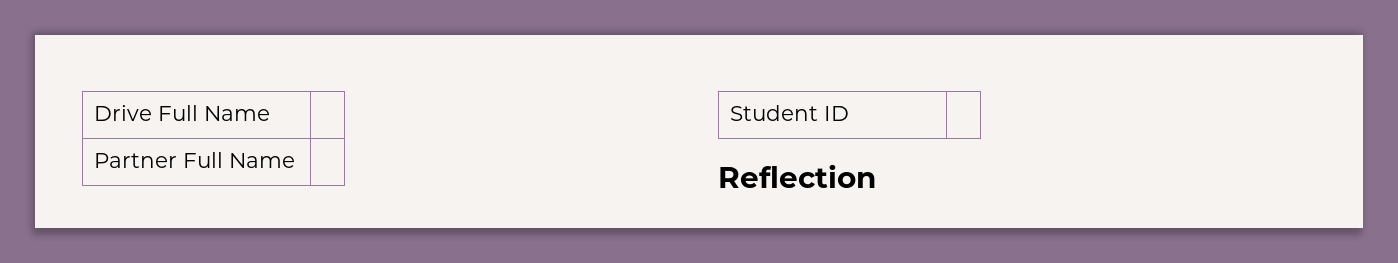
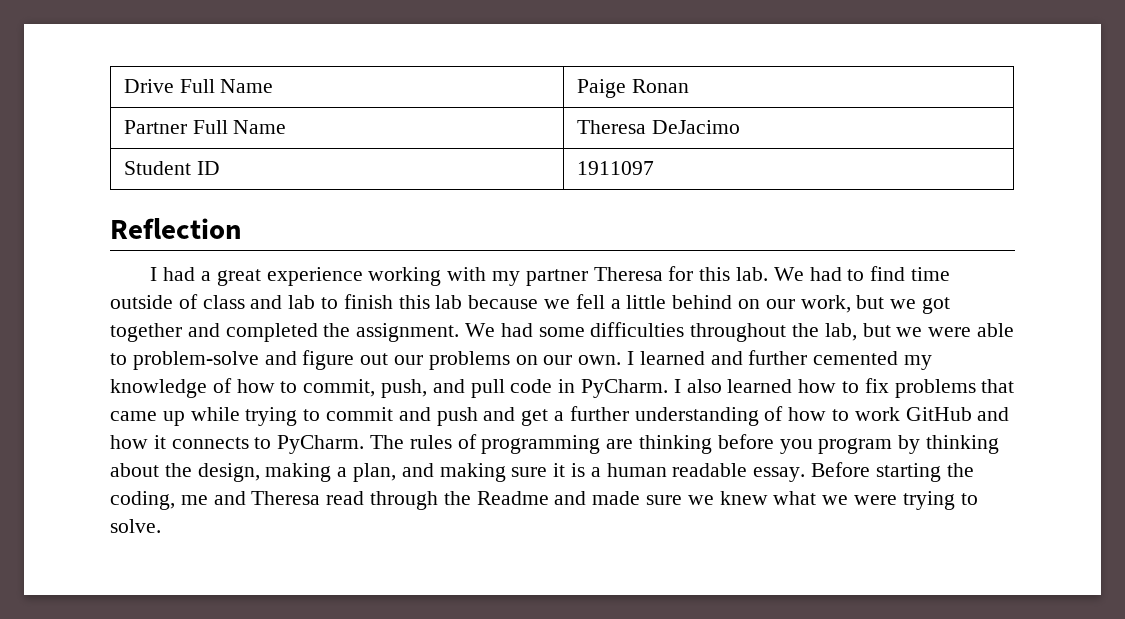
(270, 113) none -> [576,79,689,98] Paige Ronan
(295, 160) none -> [576,120,740,134] Theresa DeJacimo
(849, 113) none -> [576,161,654,175] 1911097
(876, 176) none -> [150,266,951,286] [110,294,951,314] [110,322,1015,342] [110,350,933,370] [110,378,1015,398] [110,406,1010,426] [110,434,1000,454] [110,462,974,482] [110,491,978,510] [110,519,161,533] // I had a great experience working with my partner Theresa for this lab. We had to find time outside of class and lab to finish this lab because we fell a little behind on our work, but we got together and completed the assignment. We had some difficulties throughout the lab, but we were able to problem-solve and figure out our problems on our own. I learned and further cemented my knowledge of how to commit, push, and pull code in PyCharm. I also learned how to fix problems that came up while trying to commit and push and get a further understanding of how to work GitHub and how it connects to PyCharm. The rules of programming are thinking before you program by thinking about the design, making a plan, and making sure it is a human readable essay. Before starting the coding, me and Theresa read through the Readme and made sure we knew what we were trying to solve.

